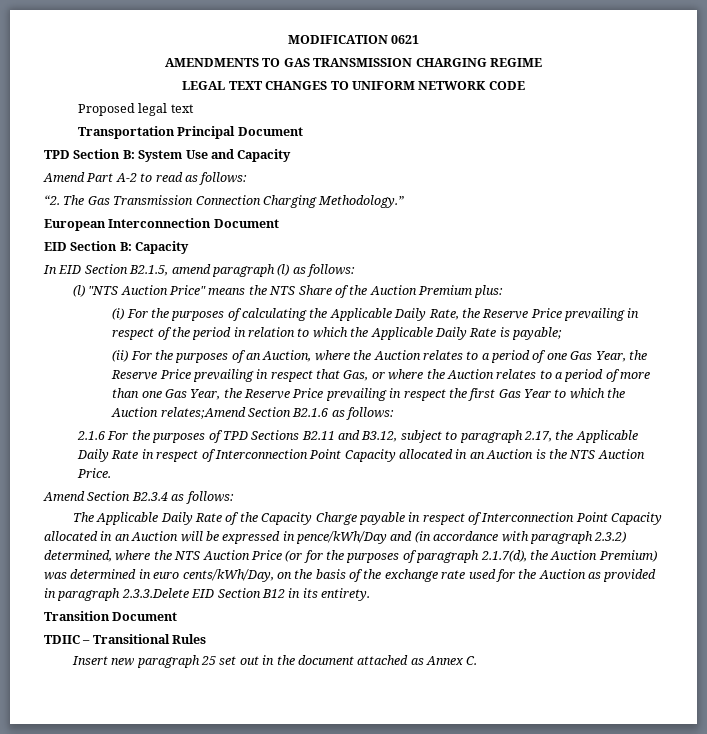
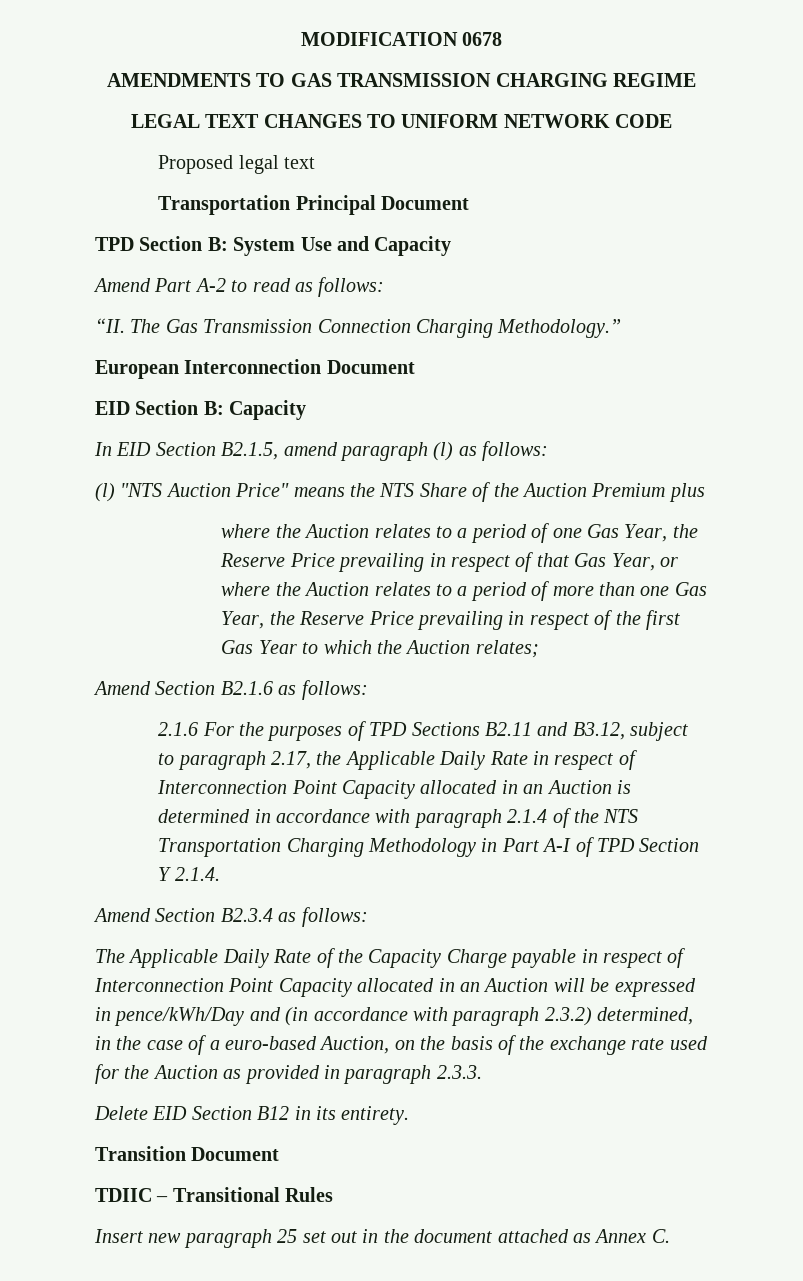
[391,35,420,44] 0621 -> [462,32,503,46] 0678
[44,195,60,205] “2. -> [95,318,125,333] “II.
[474,285,504,298] [112,308,640,321] [112,327,563,340] [112,350,312,363] plus: // (i) For the purposes of calculating the Applicable Daily Rate, the Reserve Price prevailing in respect of the period in relation to which the Applicable Daily Rate is payable; // (ii) For the purposes of an Auction, -> [668,483,705,502] plus //
[316,369,369,381] that Gas, -> [515,552,655,572] of that Gas Year,
(446, 395) none -> [594,610,613,630] of
[160,407,246,419] relates;Amend -> [475,640,539,658] [93,681,151,695] relates; // Amend
[548,449,645,459] [77,468,112,478] the NTS Auction Price. -> [158,808,639,828] [158,837,700,857] [158,867,220,881] determined in accordance with paragraph 2.1.4 of the NTS Transportation Charging Methodology in Part A-I of TPD Section Y 2.1.4.
[115,550,657,563] [44,569,274,582] where the NTS Auction Price (or for the purposes of paragraph 2.1.7(d), the Auction Premium) was determined in euro cents/kWh/Day, -> [95,1035,390,1055] in the case of a euro-based Auction,
[121,588,189,598] 2.3.3.Delete -> [436,1065,482,1079] [94,1106,148,1120] 2.3.3. // Delete

